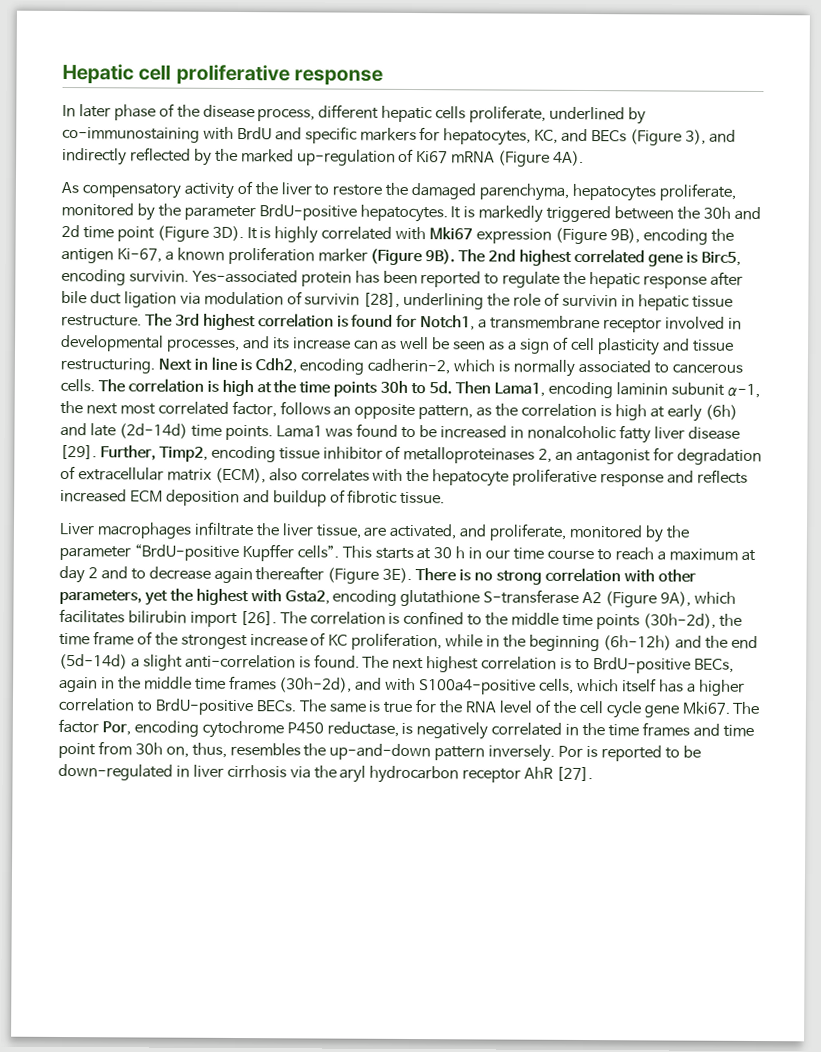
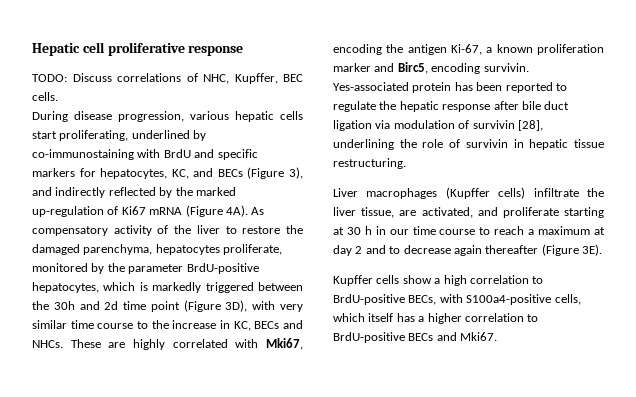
[62,103,547,123] In later phase of the disease process, different hepatic cells proliferate, -> [32,73,303,84] [32,92,58,101] [32,111,303,122] [32,130,129,141] TODO: Discuss correlations of NHC, Kupffer, BEC cells. // During disease progression, various hepatic cells start proliferating,
(585, 158) // -> (248, 211) none
[359,204,462,223] hepatocytes. It -> [32,282,136,293] hepatocytes, which
[211,225,640,245] 3D). It is highly correlated with Mki67 expression (Figure 9B), -> [225,300,303,312] [32,320,303,331] [32,338,303,350] 3D), with very similar time course to the increase in KC, BECs and NHCs. These are highly correlated with Mki67,
[370,248,698,267] (Figure 9B). The 2nd highest correlated gene is -> [374,63,395,72] and
[61,313,742,333] [61,334,734,356] [60,356,743,377] [60,378,760,399] [60,400,738,422] [60,422,740,444] [60,444,762,466] [60,465,748,487] [60,488,446,507] restructure. The 3rd highest correlation is found for Notch1, a transmembrane receptor involved in developmental processes, and its increase can as well be seen as a sign of cell plasticity and tissue restructuring. Next in line is Cdh2, encoding cadherin-2, which is normally associated to cancerous cells. The correlation is high at the time points 30h to 5d. Then Lama1, encoding laminin subunit α-1, the next most correlated factor, follows an opposite pattern, as the correlation is high at early (6h) and late (2d-14d) time points. Lama1 was found to be increased in nonalcoholic fatty liver disease [29]. Further, Timp2, encoding tissue inhibitor of metalloproteinases 2, an antagonist for degradation of extracellular matrix (ECM), also correlates with the hepatocyte proliferative response and reflects increased ECM deposition and buildup of fibrotic tissue. -> [333,158,406,169] restructuring.
(192, 530) none -> [445,187,526,199] (Kupffer cells)
[489,523,690,543] [59,543,414,562] proliferate, monitored by the parameter “BrdU-positive Kupffer cells”. This starts -> [502,207,604,218] proliferate starting
[415,567,696,585] [59,588,736,608] [59,608,742,630] [59,631,758,652] [59,653,734,674] [59,675,383,693] There is no strong correlation with other parameters, yet the highest with Gsta2, encoding glutathione S-transferase A2 (Figure 9A), which facilitates bilirubin import [26]. The correlation is confined to the middle time points (30h-2d), the time frame of the strongest increase of KC proliferation, while in the beginning (6h-12h) and the end (5d-14d) a slight anti-correlation is found. The next highest correlation is to BrdU-positive BECs, again in the middle time frames (30h-2d), and -> [333,275,544,286] [333,294,437,305] // Kupffer cells show a high correlation to BrdU-positive BECs,
[255,699,760,719] [58,718,754,740] [58,741,701,762] [58,763,594,784] BECs. The same is true for the RNA level of the cell cycle gene Mki67. The factor Por, encoding cytochrome P450 reductase, is negatively correlated in the time frames and time point from 30h on, thus, resembles the up-and-down pattern inversely. Por is reported to be down-regulated in liver cirrhosis via the aryl hydrocarbon receptor AhR [27]. -> [408,332,498,341] BECs and Mki67.

